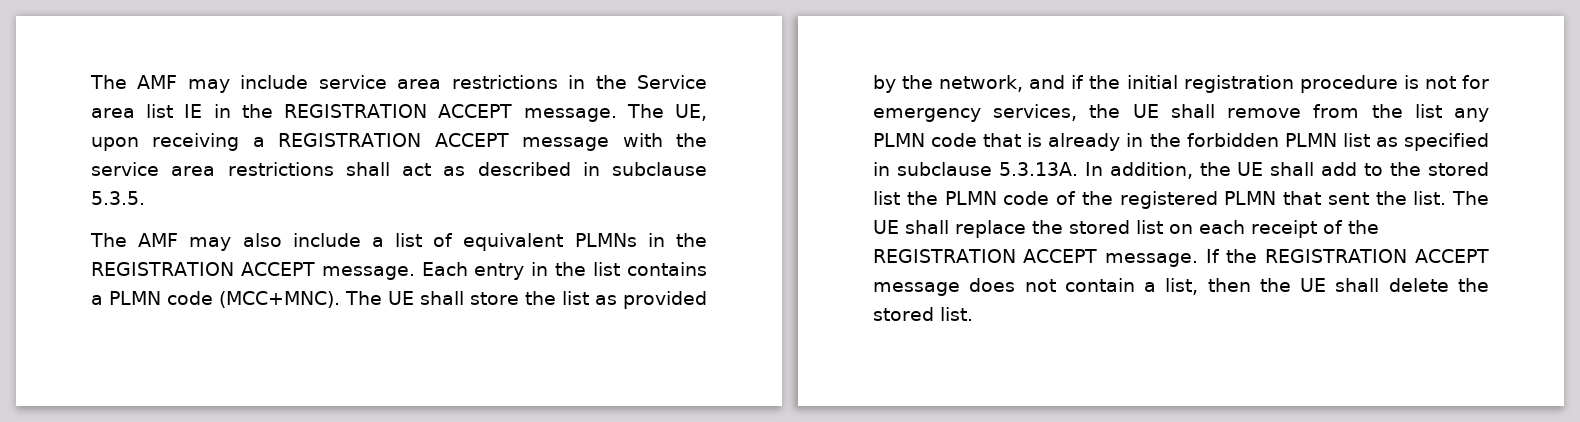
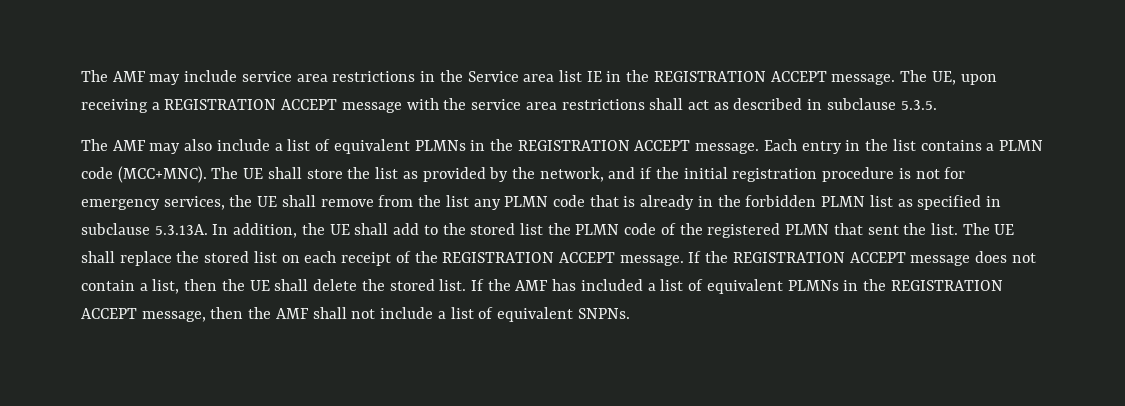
(973, 314) none -> [470,279,1003,294] [81,307,630,322] If the AMF has included a list of equivalent PLMNs in the REGISTRATION ACCEPT message, then the AMF shall not include a list of equivalent SNPNs.

